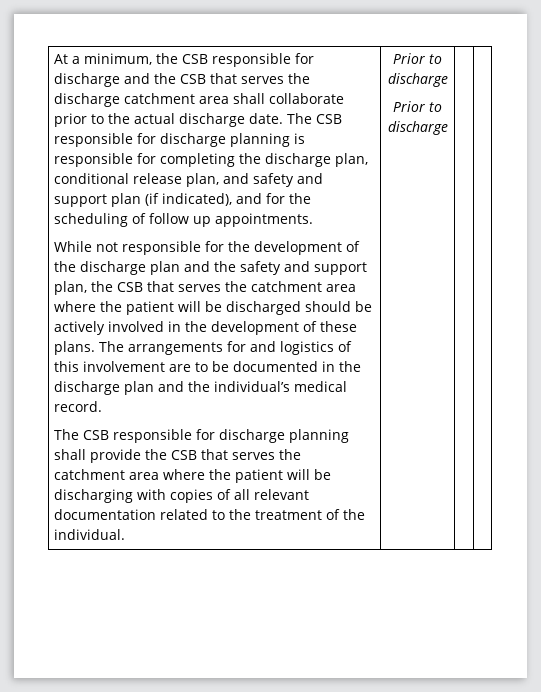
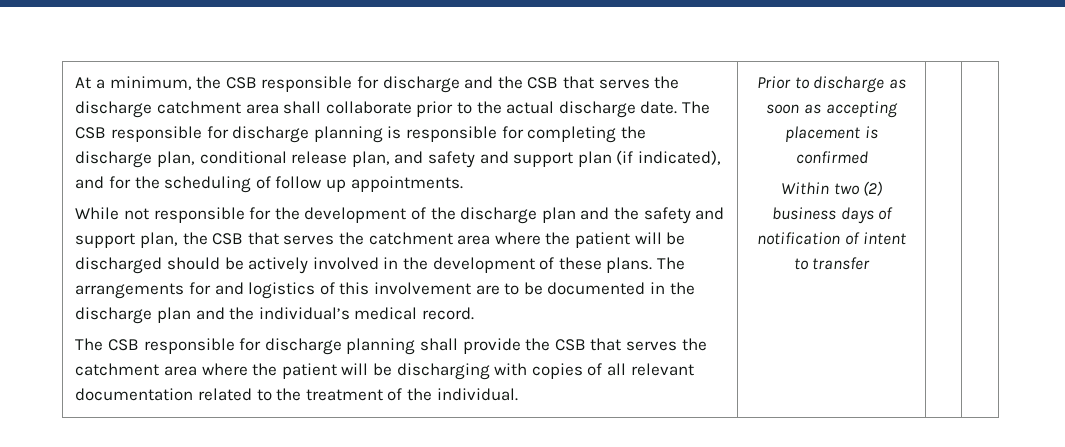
[393,101,442,112] [387,121,448,135] // Prior to discharge -> [888,79,906,89] [766,101,898,118] [785,126,878,142] [795,151,868,164] [780,181,884,196] [771,207,894,224] [757,232,906,245] [793,257,871,270] as soon as accepting placement is confirmed // Within two (2) business days of notification of intent to transfer

